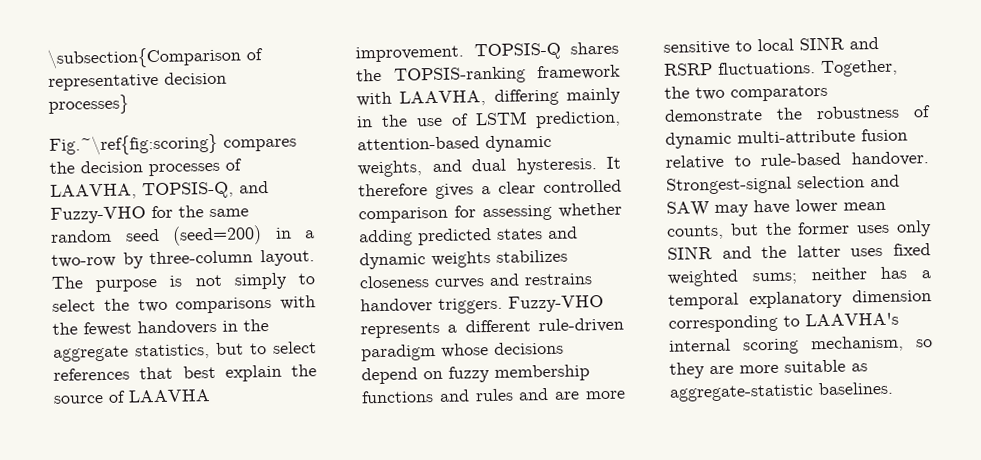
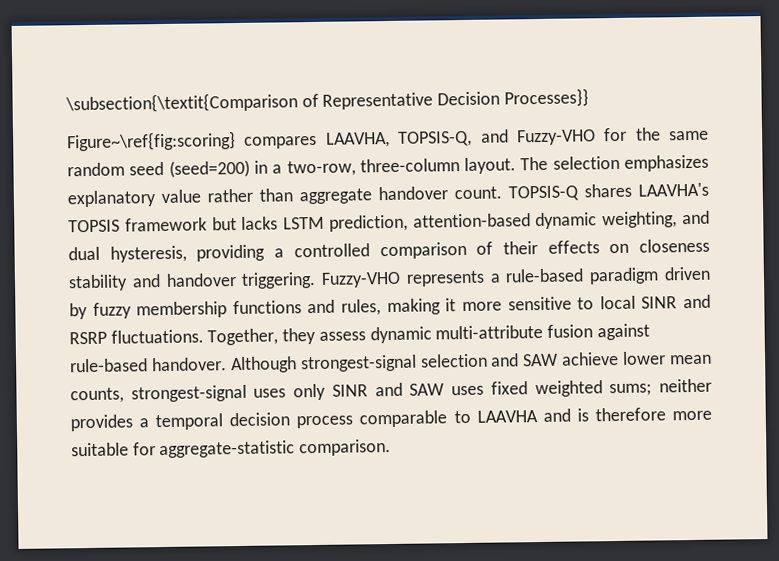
[47,46,263,69] [48,71,227,91] [48,94,129,115] [49,133,297,156] [49,158,242,177] \subsection{Comparison of representative decision processes} // Fig.~\ref{fig:scoring} compares the decision processes of -> [65,88,589,114] [67,131,318,152] \subsection{\textit{Comparison of Representative Decision Processes}} // Figure~\ref{fig:scoring} compares
[51,252,144,269] two-row by -> [286,160,356,177] two-row,
[95,272,315,293] [52,295,316,314] [52,319,269,337] [53,341,317,362] [53,364,317,382] [53,389,211,404] [355,41,619,63] [356,64,621,85] [356,87,621,107] [356,113,469,128] purpose is not simply to select the two comparisons with the fewest handovers in the aggregate statistics, but to select references that best explain the source of LAAVHA improvement. TOPSIS-Q shares the TOPSIS-ranking framework with LAAVHA, differing mainly in the use of -> [552,154,709,172] [67,182,709,208] [68,216,279,233] selection emphasizes explanatory value rather than aggregate handover count. TOPSIS-Q shares LAAVHA's TOPSIS framework but lacks
[357,160,423,178] weights, -> [602,211,678,229] weighting,
[515,156,621,175] [358,179,622,199] [358,202,622,224] [358,226,578,247] [359,249,568,270] [359,273,592,290] [360,294,604,314] [360,317,624,339] [361,341,564,362] [361,367,443,385] hysteresis. It therefore gives a clear controlled comparison for assessing whether adding predicted states and dynamic weights stabilizes closeness curves and restrains handover triggers. Fuzzy-VHO represents a different rule-driven paradigm whose decisions depend on -> [109,238,710,263] [68,266,711,292] [69,303,88,320] hysteresis, providing a controlled comparison of their effects on closeness stability and handover triggering. Fuzzy-VHO represents a rule-based paradigm driven by
[474,387,581,402] rules and are -> [341,298,457,316] rules, making it
[664,84,828,102] [664,105,931,122] [665,128,908,149] [665,151,929,170] [666,176,792,195] the two comparators demonstrate the robustness of dynamic multi-attribute fusion relative to rule-based handover. Strongest-signal -> [282,323,650,345] [70,354,417,374] they assess dynamic multi-attribute fusion against rule-based handover. Although strongest-signal
[714,199,790,217] may have -> [561,351,620,366] achieve
[729,221,851,236] but the former -> [130,384,247,403] strongest-signal
[761,244,841,259] the latter -> [409,383,445,396] SAW
[880,266,908,279] has -> [70,414,133,432] provides
[749,289,932,309] [668,312,899,333] [669,335,933,355] [669,359,868,379] [669,381,894,402] explanatory dimension corresponding to LAAVHA's internal scoring mechanism, so they are more suitable as aggregate-statistic baselines. -> [229,407,712,429] [71,438,392,459] decision process comparable to LAAVHA and is therefore more suitable for aggregate-statistic comparison.

